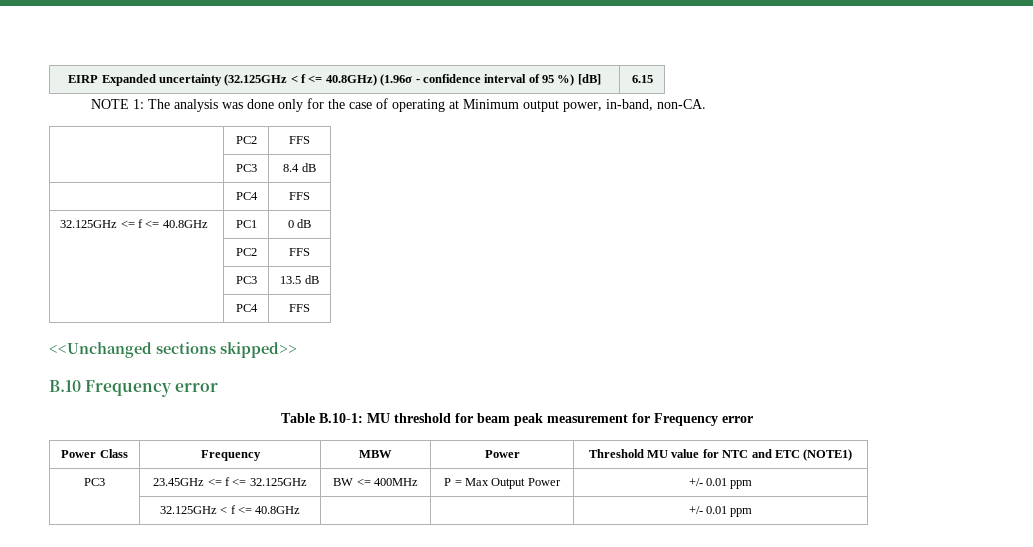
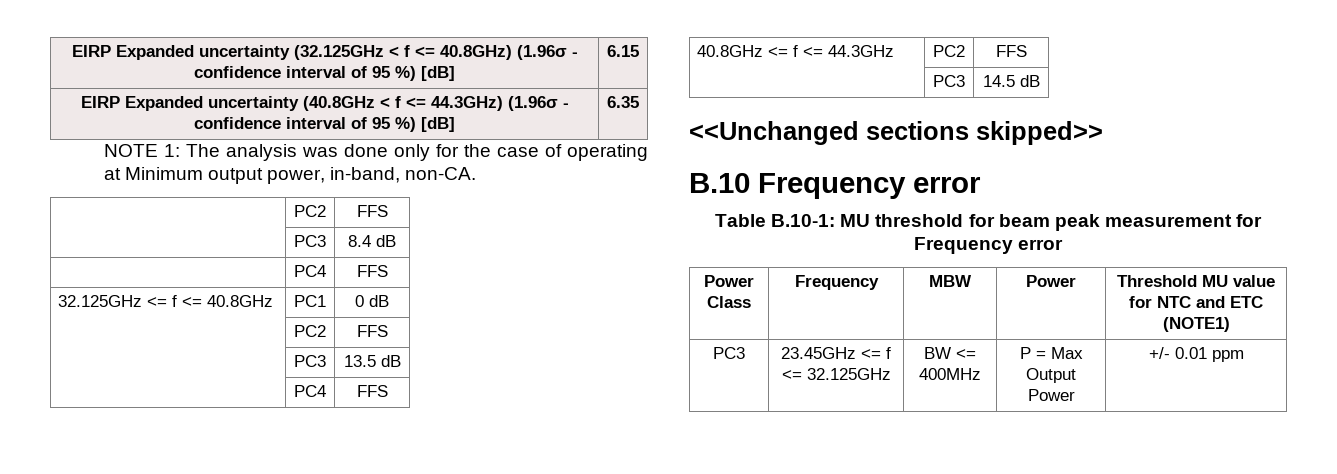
(653, 79) none -> [80,96,569,111] [194,117,455,132] [607,96,639,108] // EIRP Expanded uncertainty (40.8GHz < f <= 44.3GHz) (1.96σ - confidence interval of 95 %) [dB] | 6.35
(310, 308) none -> [696,45,894,57] [933,45,965,57] [995,45,1027,57] [933,75,965,87] [982,75,1040,87] // 40.8GHz <= f <= 44.3GHz | PC2 | FFS // | PC3 | 14.5 dB
[159,505,301,514] [688,506,753,517] // | 32.125GHz < f <= 40.8GHz | | | +/- 0.01 ppm -> (1244, 356) none

